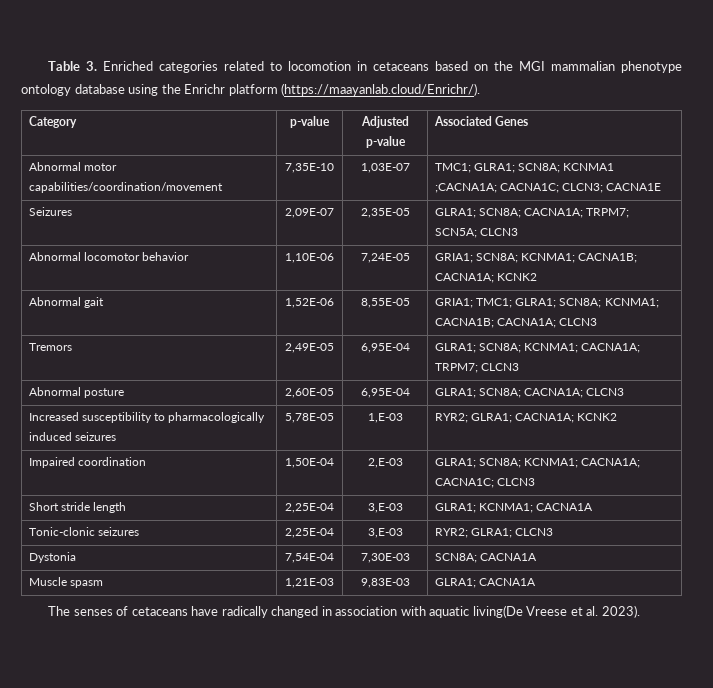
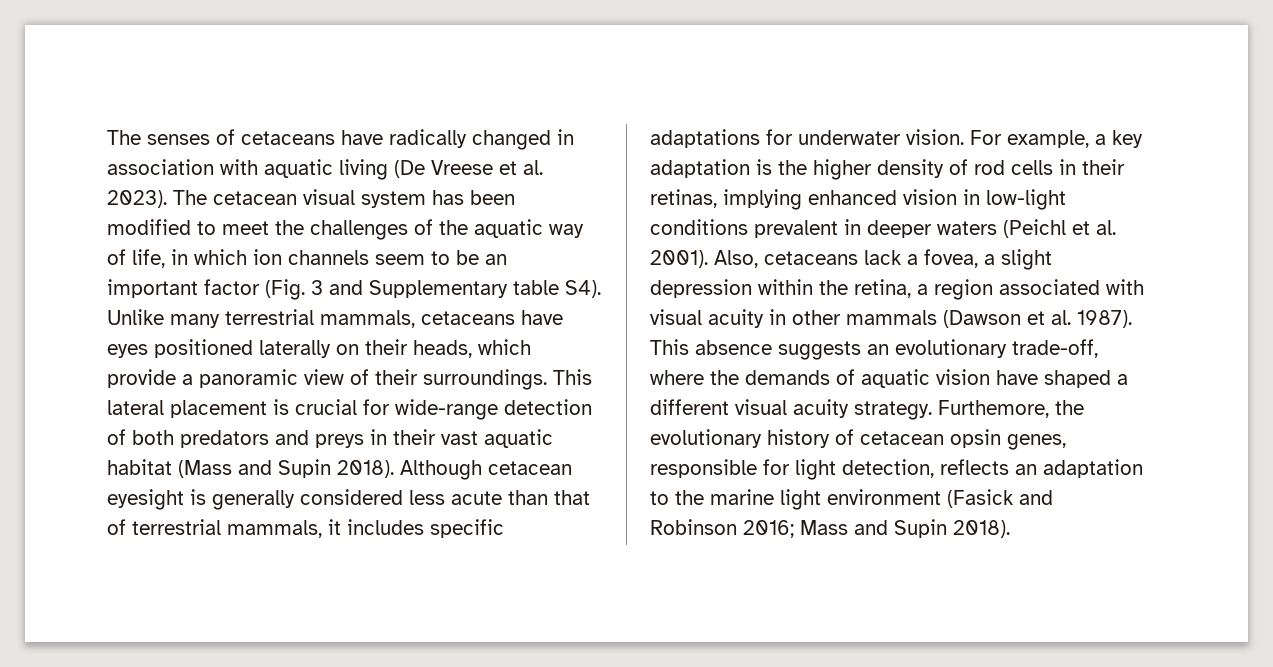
[48,61,683,73] [21,83,481,96] [29,116,78,128] [290,116,330,128] [360,116,409,128] [365,136,406,148] [434,116,529,126] [29,162,118,171] [29,182,224,193] [285,163,334,173] [360,163,410,173] [435,163,615,173] [435,183,662,193] [29,207,73,216] [285,208,334,218] [360,208,410,218] [435,208,630,218] [435,228,519,238] [29,252,190,261] [285,253,334,263] [360,253,410,263] [435,253,638,263] [435,273,538,283] [29,297,105,308] [285,298,334,308] [360,298,410,308] [435,298,659,308] [435,318,598,328] [29,343,73,351] [285,343,334,353] [360,343,410,353] [435,343,641,353] [435,363,520,373] [29,387,125,398] [285,388,334,398] [360,388,410,398] [435,388,625,398] [29,412,266,423] [29,432,117,441] [285,413,334,423] [367,413,403,423] [435,413,618,423] [29,457,147,468] [285,458,334,468] [367,458,403,468] [435,458,641,468] [435,478,536,488] [29,502,127,513] [285,503,334,513] [367,503,403,513] [435,503,594,513] [29,527,140,536] [285,528,334,538] [367,528,403,538] [435,528,554,538] [29,552,77,563] [285,553,334,563] [360,553,410,563] [435,553,538,563] [29,577,104,588] [285,578,334,588] [360,578,410,588] [435,578,537,588] Table 3. Enriched categories related to locomotion in cetaceans based on the MGI mammalian phenotype ontology database using the Enrichr platform (https://maayanlab.cloud/Enrichr/). // Category | p-value | Adjusted p-value | Associated Genes // Abnormal motor capabilities/coordination/movement | 7,35E-10 | 1,03E-07 | TMC1; GLRA1; SCN8A; KCNMA1 ;CACNA1A; CACNA1C; CLCN3; CACNA1E // Seizures | 2,09E-07 | 2,35E-05 | GLRA1; SCN8A; CACNA1A; TRPM7; SCN5A; CLCN3 // Abnormal locomotor behavior | 1,10E-06 | 7,24E-05 | GRIA1; SCN8A; KCNMA1; CACNA1B; CACNA1A; KCNK2 // Abnormal gait | 1,52E-06 | 8,55E-05 | GRIA1; TMC1; GLRA1; SCN8A; KCNMA1; CACNA1B; CACNA1A; CLCN3 // Tremors | 2,49E-05 | 6,95E-04 | GLRA1; SCN8A; KCNMA1; CACNA1A; TRPM7; CLCN3 // Abnormal posture | 2,60E-05 | 6,95E-04 | GLRA1; SCN8A; CACNA1A; CLCN3 // Increased susceptibility to pharmacologically induced seizures | 5,78E-05 | 1,E-03 | RYR2; GLRA1; CACNA1A; KCNK2 // Impaired coordination | 1,50E-04 | 2,E-03 | GLRA1; SCN8A; KCNMA1; CACNA1A; CACNA1C; CLCN3 // Short stride length | 2,25E-04 | 3,E-03 | GLRA1; KCNMA1; CACNA1A // Tonic-clonic seizures | 2,25E-04 | 3,E-03 | RYR2; GLRA1; CLCN3 // Dystonia | 7,54E-04 | 7,30E-03 | SCN8A; CACNA1A // Muscle spasm | 1,21E-03 | 9,83E-03 | GLRA1; CACNA1A // -> (107, 137) none
[472,605,523,618] living(De -> [339,159,425,180] living (De
(640, 611) none -> [173,189,515,208] [107,219,584,240] [107,249,507,268] [107,279,601,300] [107,309,563,328] [107,339,531,358] [107,369,592,390] [107,399,592,420] [107,429,553,448] [107,459,572,480] [107,489,590,510] [107,519,504,538] [650,129,1143,148] [650,159,1125,180] [650,189,1066,210] [650,219,1116,238] [650,249,1052,270] [650,279,1144,300] [650,309,1132,328] [650,339,1098,360] [650,369,1128,388] [650,399,1084,420] [650,429,1066,450] [650,459,1143,480] [650,489,1053,510] [650,519,1010,538] The cetacean visual system has been modified to meet the challenges of the aquatic way of life, in which ion channels seem to be an important factor (Fig. 3 and Supplementary table S4). Unlike many terrestrial mammals, cetaceans have eyes positioned laterally on their heads, which provide a panoramic view of their surroundings. This lateral placement is crucial for wide-range detection of both predators and preys in their vast aquatic habitat (Mass and Supin 2018). Although cetacean eyesight is generally considered less acute than that of terrestrial mammals, it includes specific adaptations for underwater vision. For example, a key adaptation is the higher density of rod cells in their retinas, implying enhanced vision in low-light conditions prevalent in deeper waters (Peichl et al. 2001). Also, cetaceans lack a fovea, a slight depression within the retina, a region associated with visual acuity in other mammals (Dawson et al. 1987). This absence suggests an evolutionary trade-off, where the demands of aquatic vision have shaped a different visual acuity strategy. Furthemore, the evolutionary history of cetacean opsin genes, responsible for light detection, reflects an adaptation to the marine light environment (Fasick and Robinson 2016; Mass and Supin 2018).

